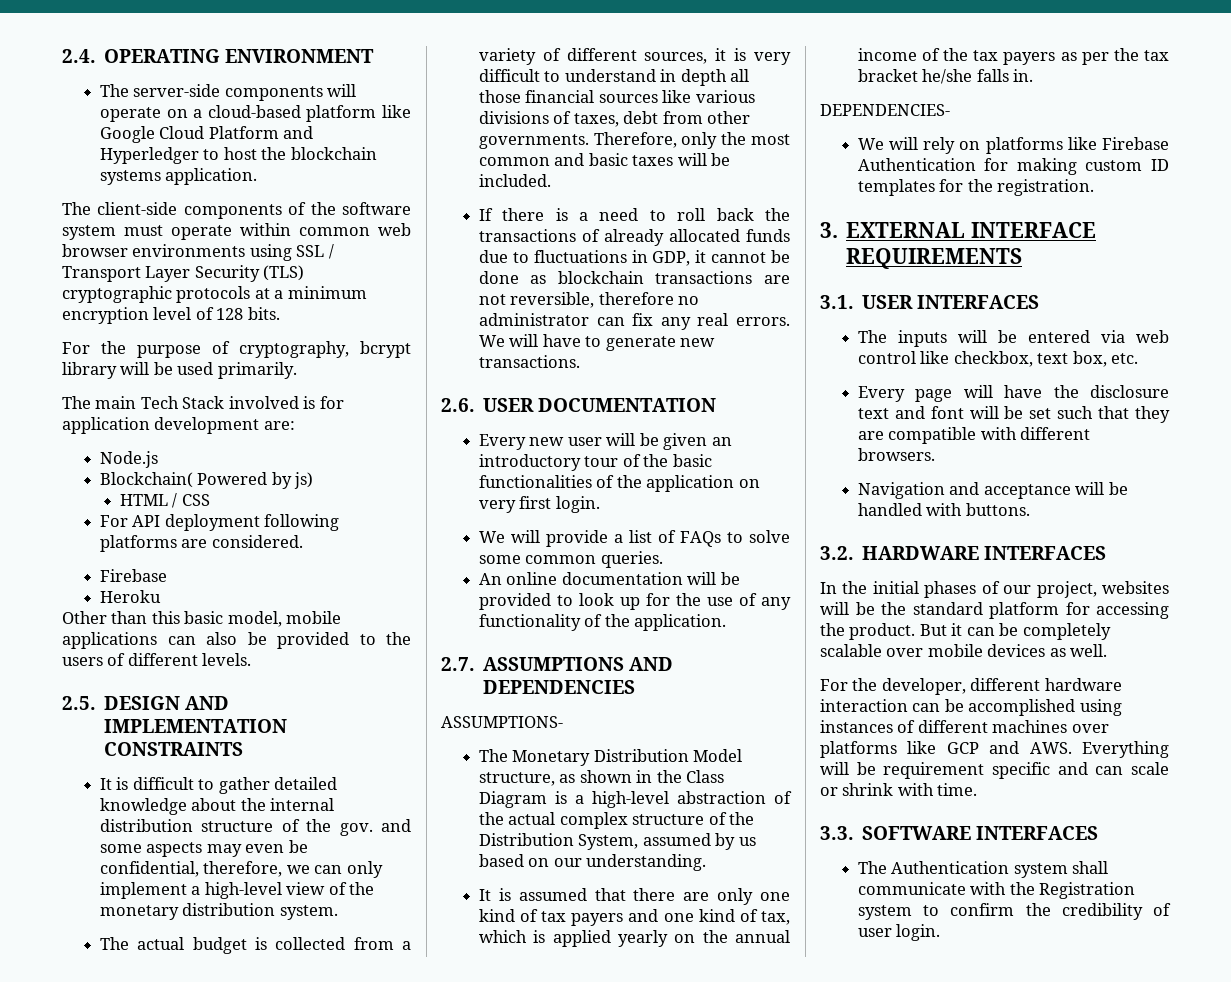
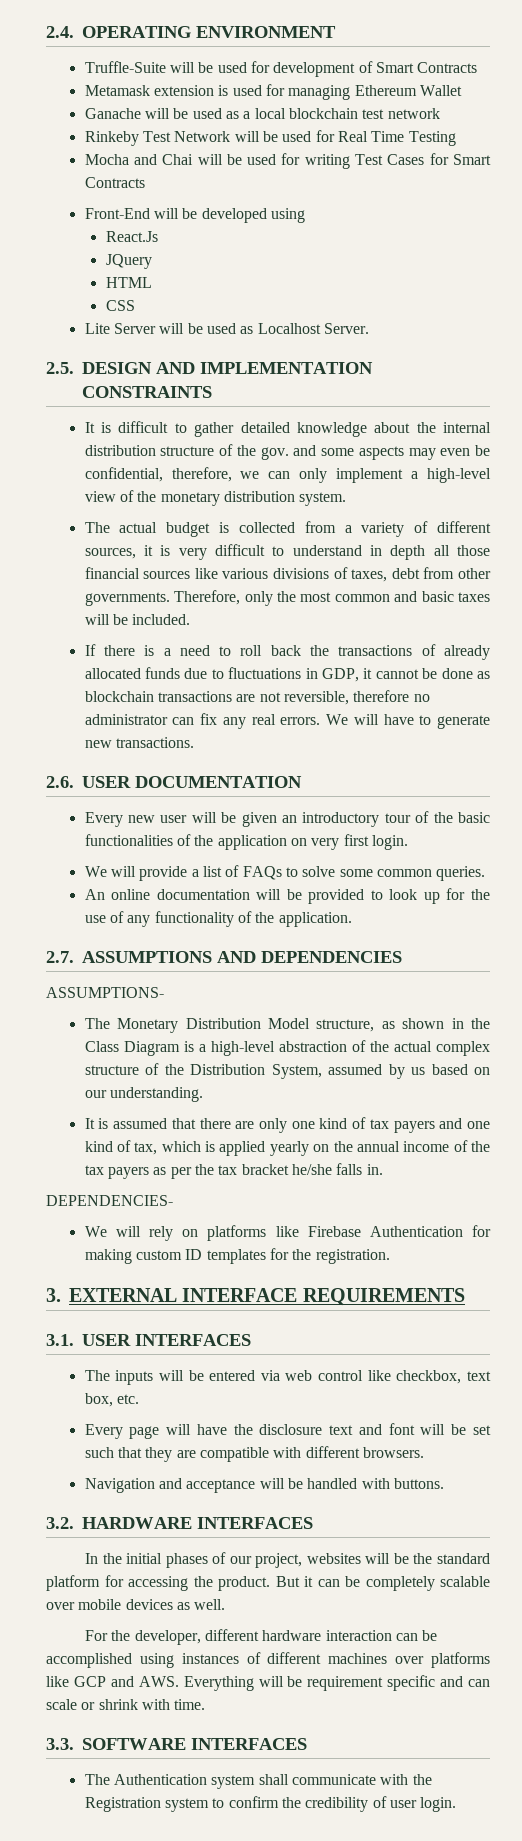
[99,84,357,101] [99,105,412,122] [99,126,314,143] [99,147,377,164] [99,168,258,185] [62,202,411,219] [62,223,411,240] [62,244,334,261] [62,265,305,282] [62,286,367,303] [62,307,280,324] [62,341,411,358] [62,362,297,379] [62,396,344,409] [62,417,295,434] [99,451,158,468] [99,472,314,489] The server-side components will operate on a cloud-based platform like Google Cloud Platform and Hyperledger to host the blockchain systems application. // The client-side components of the software system must operate within common web browser environments using SSL / Transport Layer Security (TLS) cryptographic protocols at a minimum encryption level of 128 bits. // For the purpose of cryptography, bcrypt library will be used primarily. // The main Tech Stack involved is for application development are: // Node.js // Blockchain( Powered by js) -> [84,61,478,77] [84,84,462,100] [84,108,440,119] [84,130,456,146] [84,153,491,169] [84,177,145,188] [84,208,305,223] [105,231,158,242] [105,254,152,269] Truffle-Suite will be used for development of Smart Contracts // Metamask extension is used for managing Ethereum Wallet // Ganache will be used as a local blockchain test network // Rinkeby Test Network will be used for Real Time Testing // Mocha and Chai will be used for writing Test Cases for Smart Contracts // Front-End will be developed using // React.Js // JQuery
[172,493,178,508] / -> (152, 282) //
[99,514,340,531] [99,535,303,552] [99,569,167,582] [99,590,161,603] [62,611,342,627] [62,632,411,649] [62,653,252,666] For API deployment following platforms are considered. // Firebase // Heroku // Other than this basic model, mobile applications can also be provided to the users of different levels. -> [84,323,369,334] Lite Server will be used as Localhost Server.

